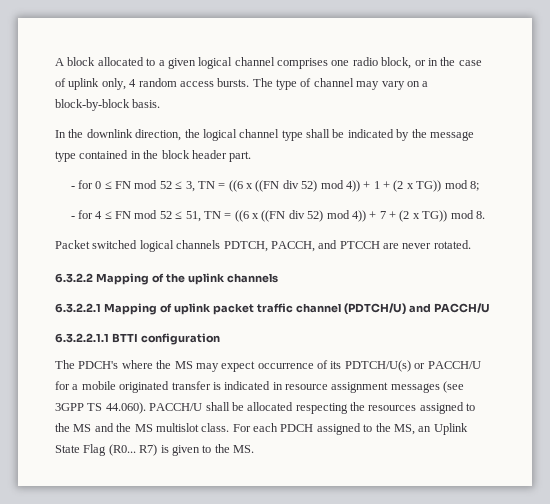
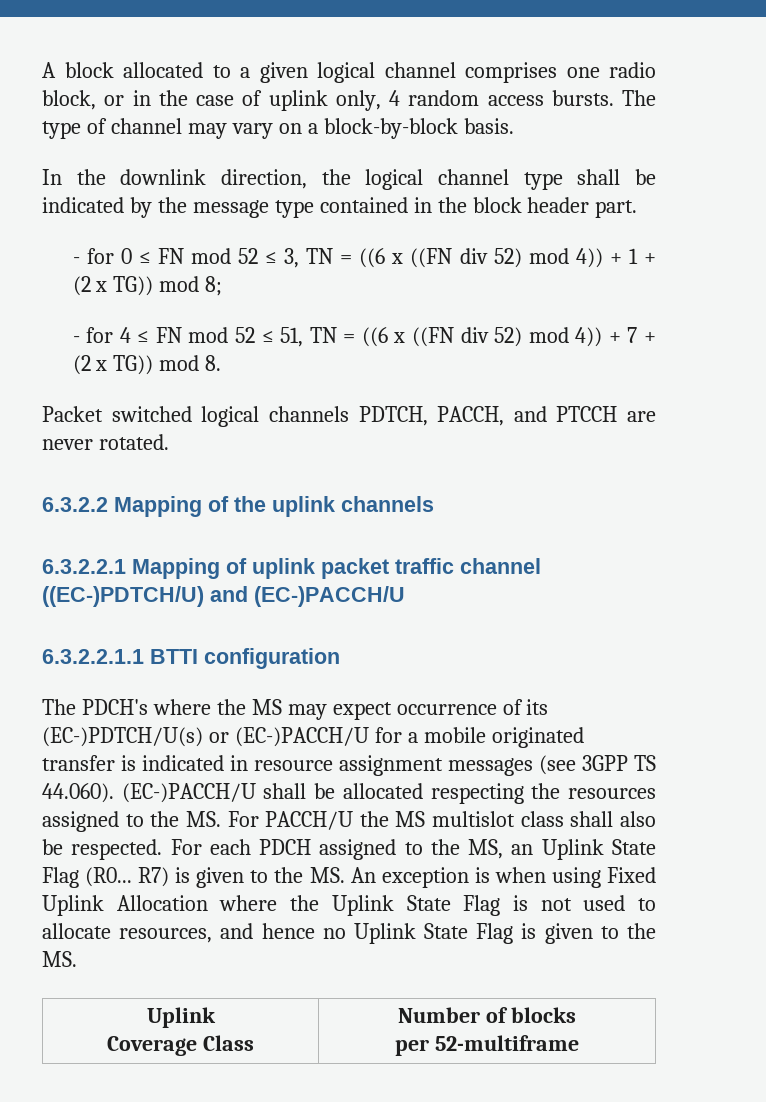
[343,303,490,315] (PDTCH/U) and PACCH/U -> [42,586,405,607] ((EC-)PDTCH/U) and (EC-)PACCH/U
[344,360,481,372] PDTCH/U(s) or PACCH/U -> [42,727,369,747] (EC-)PDTCH/U(s) or (EC-)PACCH/U
[149,403,203,411] PACCH/U -> [121,783,256,803] (EC-)PACCH/U
[73,423,230,432] MS and the MS multislot class. -> [185,811,656,830] [42,839,163,860] MS. For PACCH/U the MS multislot class shall also be respected.
(254, 449) none -> [350,867,657,888] [42,895,656,916] [42,923,656,944] [42,951,77,967] [146,1007,216,1028] [107,1035,254,1056] [398,1007,576,1023] [395,1035,579,1056] An exception is when using Fixed Uplink Allocation where the Uplink State Flag is not used to allocate resources, and hence no Uplink State Flag is given to the MS. // Uplink // Coverage Class | Number of blocks // per 52-multiframe

